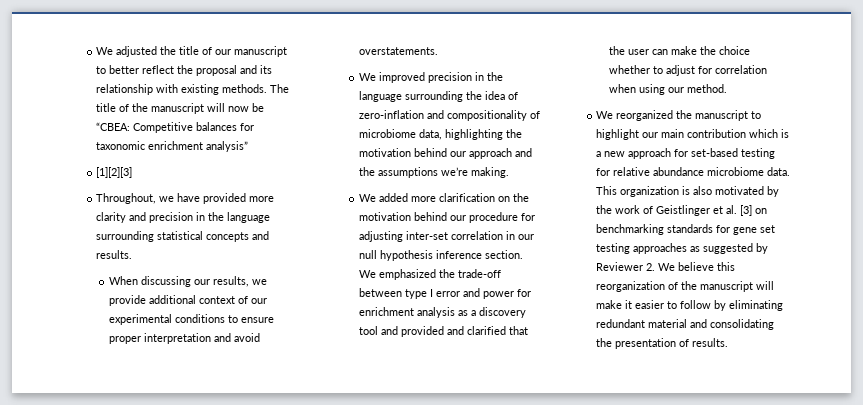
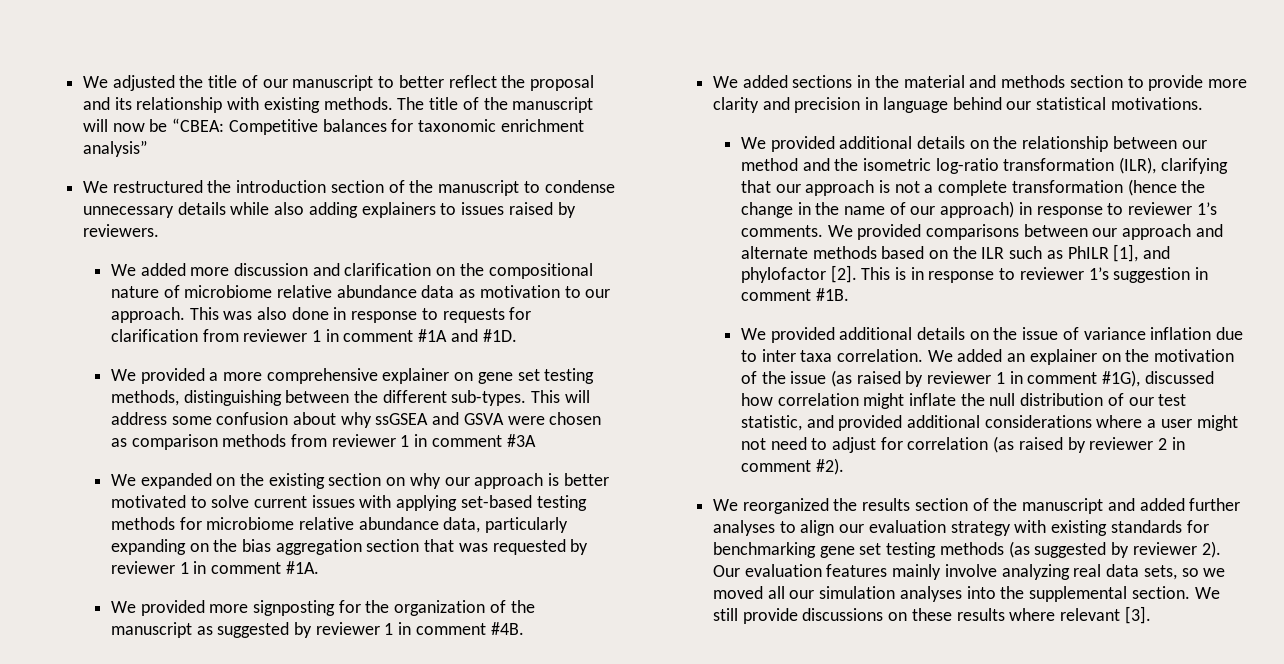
[96,167,133,178] [96,193,247,204] [1][2][3] // Throughout, we have provided -> [83,180,615,196] [83,202,576,218] [83,224,160,237] [110,263,593,279] [110,285,611,298] [110,307,532,323] [110,329,517,342] [110,368,595,384] [110,390,590,406] [110,412,602,428] [110,434,536,450] [110,473,609,489] [110,495,587,511] [110,517,569,533] [110,539,589,555] [110,561,319,574] [110,600,535,616] [110,622,524,638] [713,75,1204,91] We restructured the introduction section of the manuscript to condense unnecessary details while also adding explainers to issues raised by reviewers. // We added more discussion and clarification on the compositional nature of microbiome relative abundance data as motivation to our approach. This was also done in response to requests for clarification from reviewer 1 in comment #1A and #1D. // We provided a more comprehensive explainer on gene set testing methods, distinguishing between the different sub-types. This will address some confusion about why ssGSEA and GSVA were chosen as comparison methods from reviewer 1 in comment #3A // We expanded on the existing section on why our approach is better motivated to solve current issues with applying set-based testing methods for microbiome relative abundance data, particularly expanding on the bias aggregation section that was requested by reviewer 1 in comment #1A. // We provided more signposting for the organization of the manuscript as suggested by reviewer 1 in comment #4B. // We added sections in the material and methods section to provide
[208,212,271,223] [96,231,270,242] [96,250,133,259] [108,276,267,287] [108,295,267,306] [108,314,274,325] [108,333,260,344] [358,47,438,55] [358,72,503,83] [358,91,518,102] [358,110,540,121] [358,129,522,140] [358,148,532,159] [358,167,509,178] [358,193,529,202] [358,212,535,223] [358,231,534,242] [358,250,523,261] [358,269,501,280] [358,288,531,299] [358,307,526,318] [358,326,528,337] [608,46,750,55] [608,65,767,76] [608,84,727,95] [596,110,762,121] [596,129,790,140] [596,148,776,159] [596,167,791,176] [596,186,780,197] [596,205,768,216] [596,224,665,235] the language surrounding statistical concepts and results. // When discussing our results, we provide additional context of our experimental conditions to ensure proper interpretation and avoid overstatements. // We improved precision in the language surrounding the idea of zero-inflation and compositionality of microbiome data, highlighting the motivation behind our approach and the assumptions we’re making. // We added more clarification on the motivation behind our procedure for adjusting inter-set correlation in our null hypothesis inference section. We emphasized the trade-off between type I error and power for enrichment analysis as a discovery tool and provided and clarified that the user can make the choice whether to adjust for correlation when using our method. // We reorganized the manuscript to highlight our main contribution which is a new approach for set-based testing for relative abundance microbiome data. This organization is also motivated by the work of Geistlinger et al. [3] on benchmarking -> [882,97,1203,113] [740,136,1207,152] [740,157,1228,174] [740,179,1206,196] [740,201,1217,218] [740,224,1223,240] [740,244,1171,262] [740,265,1209,283] [740,288,849,301] [740,327,1244,343] [740,349,1235,365] [740,370,1214,387] [740,393,1187,409] [740,415,1238,431] [740,436,1185,453] [740,458,844,475] [713,498,1241,514] [713,520,1108,536] language behind our statistical motivations. // We provided additional details on the relationship between our method and the isometric log-ratio transformation (ILR), clarifying that our approach is not a complete transformation (hence the change in the name of our approach) in response to reviewer 1’s comments. We provided comparisons between our approach and alternate methods based on the ILR such as PhILR [1], and phylofactor [2]. This is in response to reviewer 1’s suggestion in comment #1B. // We provided additional details on the issue of variance inflation due to inter taxa correlation. We added an explainer on the motivation of the issue (as raised by reviewer 1 in comment #1G), discussed how correlation might inflate the null distribution of our test statistic, and provided additional considerations where a user might not need to adjust for correlation (as raised by reviewer 2 in comment #2). // We reorganized the results section of the manuscript and added further analyses to align our evaluation strategy with existing
[733,225,776,235] [596,243,769,254] [596,262,736,271] [596,281,775,292] [596,300,784,311] [596,319,775,330] [596,338,729,349] gene set testing approaches as suggested by Reviewer 2. We believe this reorganization of the manuscript will make it easier to follow by eliminating redundant material and consolidating the presentation of results. -> [713,541,1221,558] [713,564,1226,580] [713,586,1220,602] [713,606,1151,624] benchmarking gene set testing methods (as suggested by reviewer 2). Our evaluation features mainly involve analyzing real data sets, so we moved all our simulation analyses into the supplemental section. We still provide discussions on these results where relevant [3].

